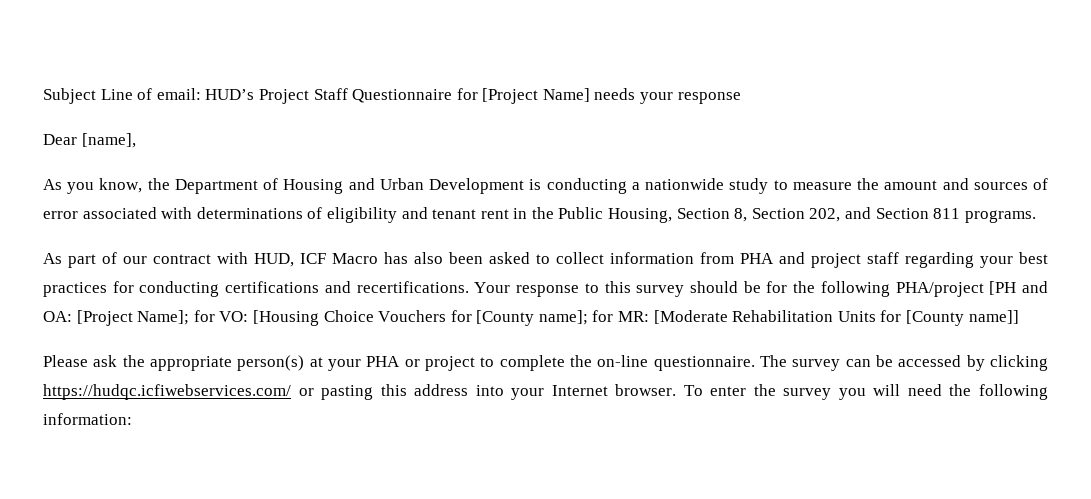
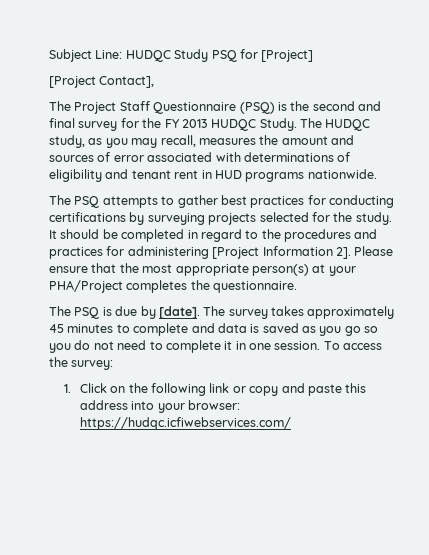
[100,88,741,104] [43,133,136,148] [43,178,852,194] Line of email: HUD’s Project Staff Questionnaire for [Project Name] needs your response // Dear [name], // As you know, the Department of Housing and Urban Development is conducting a nationwide study to measure -> [95,49,314,62] [49,76,155,88] [49,101,381,114] [49,118,371,131] [49,135,256,148] Line: HUDQC Study PSQ for [Project] // [Project Contact], // The Project Staff Questionnaire (PSQ) is the second and final survey for the FY 2013 HUDQC Study. The HUDQC study, as you may recall, measures
[531,207,1036,223] [43,252,1013,268] the Public Housing, Section 8, Section 202, and Section 811 programs. // As part of our contract with HUD, ICF Macro has also been asked to collect information from PHA and project staff regarding your -> [214,169,377,182] [49,195,218,208] HUD programs nationwide. // The PSQ attempts to gather
[324,281,1048,297] [43,310,1019,326] [43,355,1049,371] [43,384,1048,400] [43,413,132,425] and recertifications. Your response to this survey should be for the following PHA/project [PH and OA: [Project Name]; for VO: [Housing Choice Vouchers for [County name]; for MR: [Moderate Rehabilitation Units for [County name]] // Please ask the appropriate person(s) at your PHA or project to complete the on-line questionnaire. The survey can be accessed by clicking https://hudqc.icfiwebservices.com/ or pasting this address into your Internet browser. To enter the survey you will need the following information: -> [129,212,392,225] [49,229,378,242] [49,246,394,259] [49,263,356,276] [49,280,298,293] [49,306,395,319] [49,323,379,336] [49,340,383,353] [49,357,114,370] [64,383,367,396] [79,400,241,413] [79,417,291,430] by surveying projects selected for the study. It should be completed in regard to the procedures and practices for administering [Project Information 2]. Please ensure that the most appropriate person(s) at your PHA/Project completes the questionnaire. // The PSQ is due by [date]. The survey takes approximately 45 minutes to complete and data is saved as you go so you do not need to complete it in one session. To access the survey: // 1. Click on the following link or copy and paste this address into your browser: https://hudqc.icfiwebservices.com/

